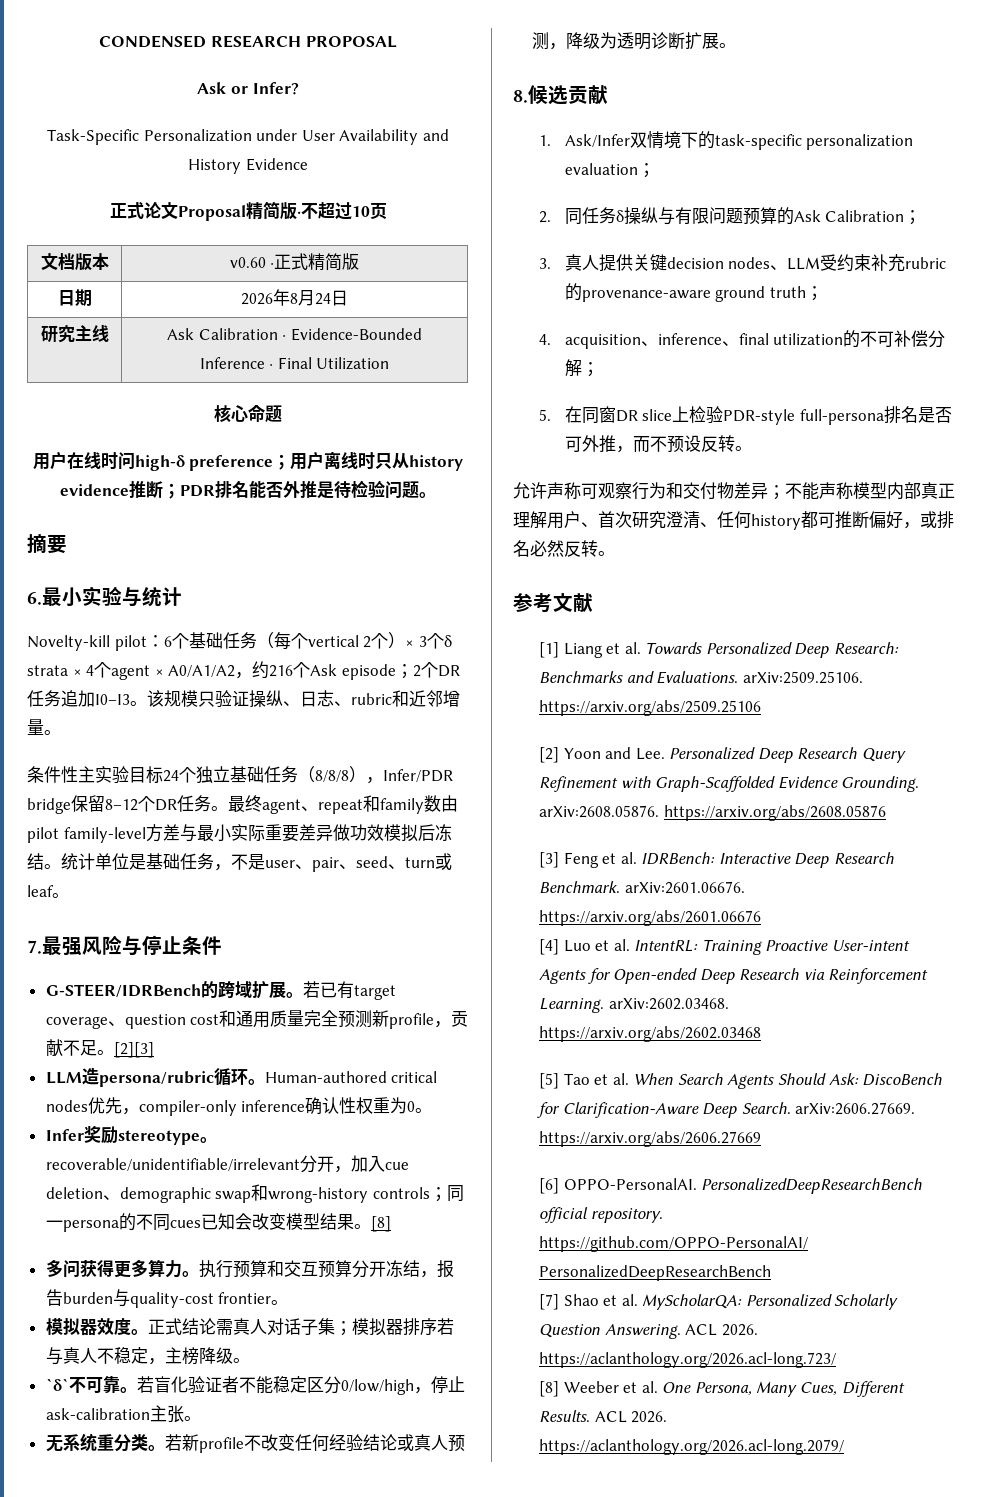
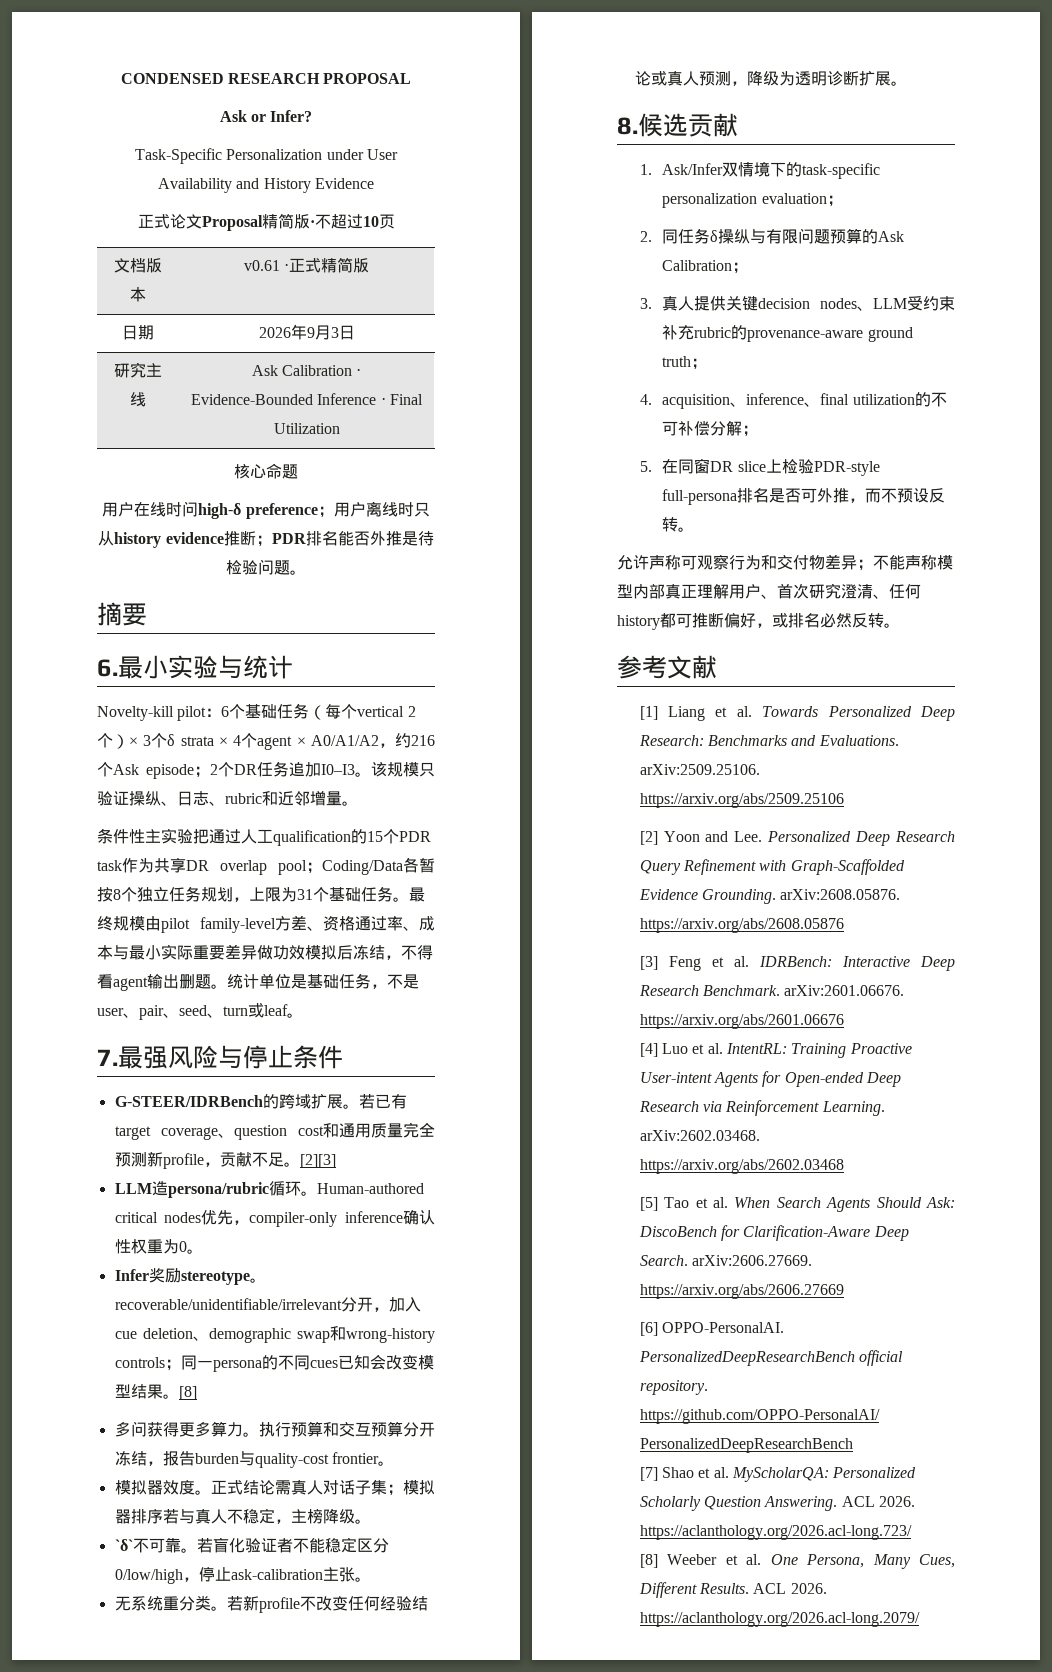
[229,257,266,268] v0.60 -> [243,260,280,271] v0.61
[290,290,331,306] 8月24 -> [306,325,339,340] 9月3
[129,766,453,784] [27,795,458,814] [27,824,180,843] 目标24个独立基础任务（8/8/8），Infer/PDR bridge保留8–12个DR任务。最终agent、repeat和family数由pilot family-level方差 -> [193,829,431,846] [97,857,435,875] [97,886,425,902] [97,915,435,933] [97,945,113,960] 把通过人工qualification的15个PDR task作为共享DR overlap pool；Coding/Data各暂按8个独立任务规划，上限为31个基础任务。最终规模由pilot family-level方差、资格通过率、成本
(44, 861) none -> [385,945,433,960] [97,974,211,991] ，不得看agent输出删题

